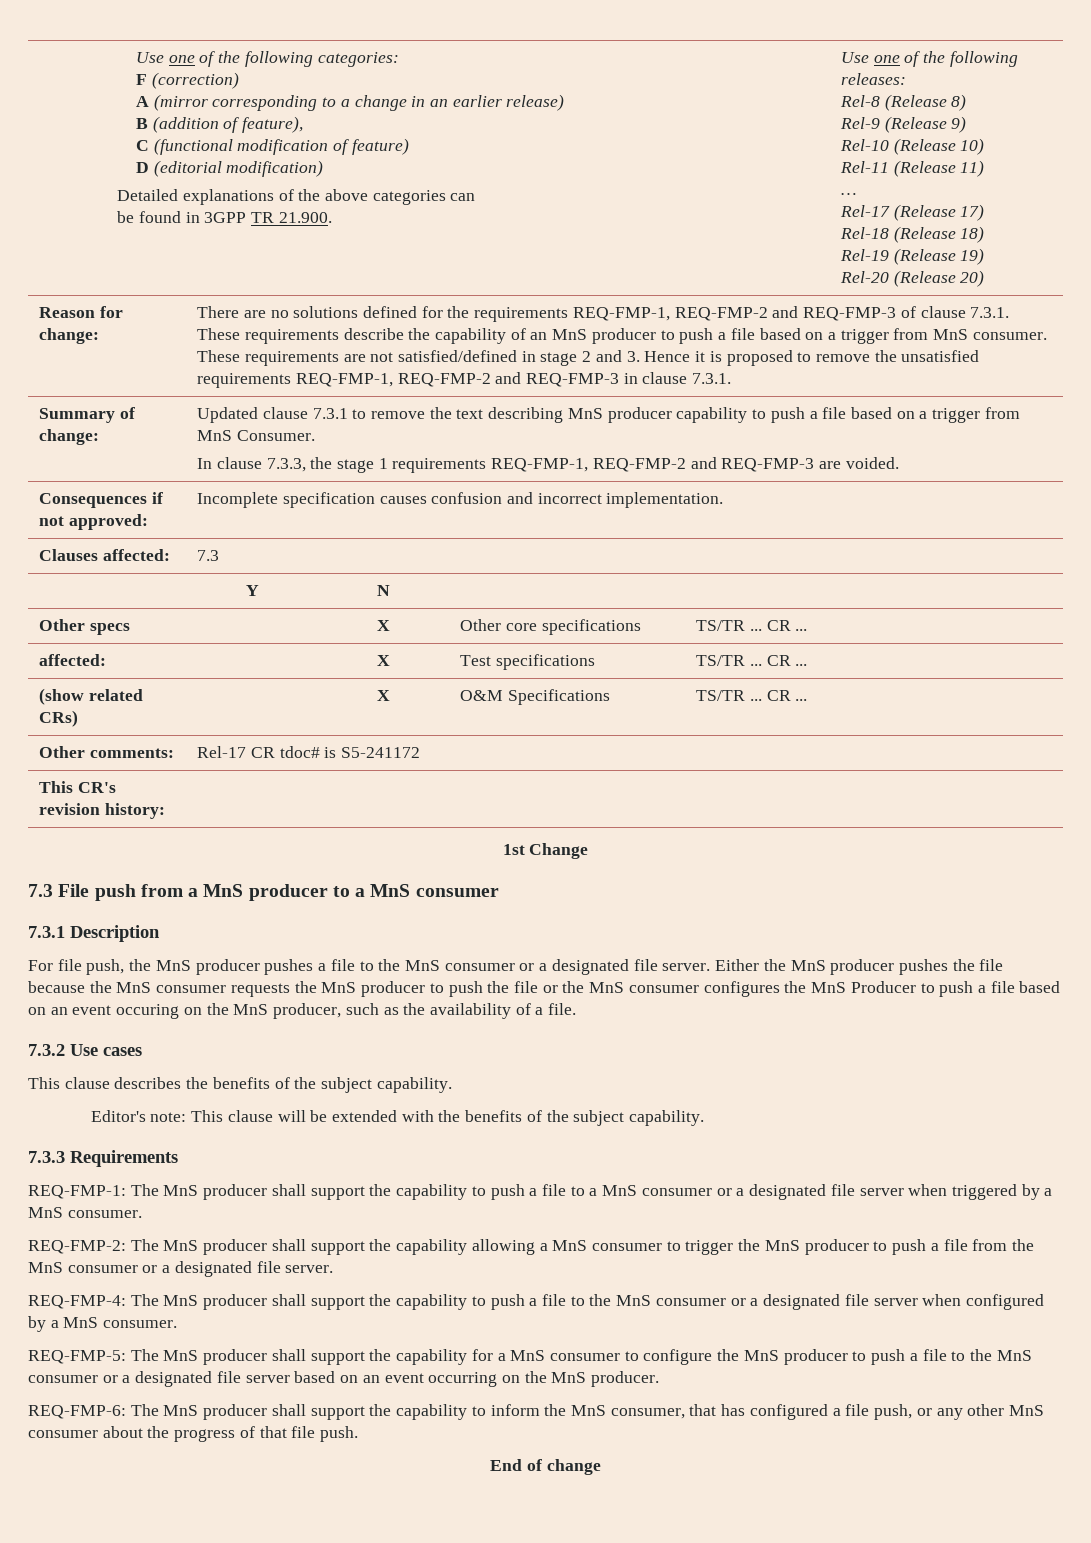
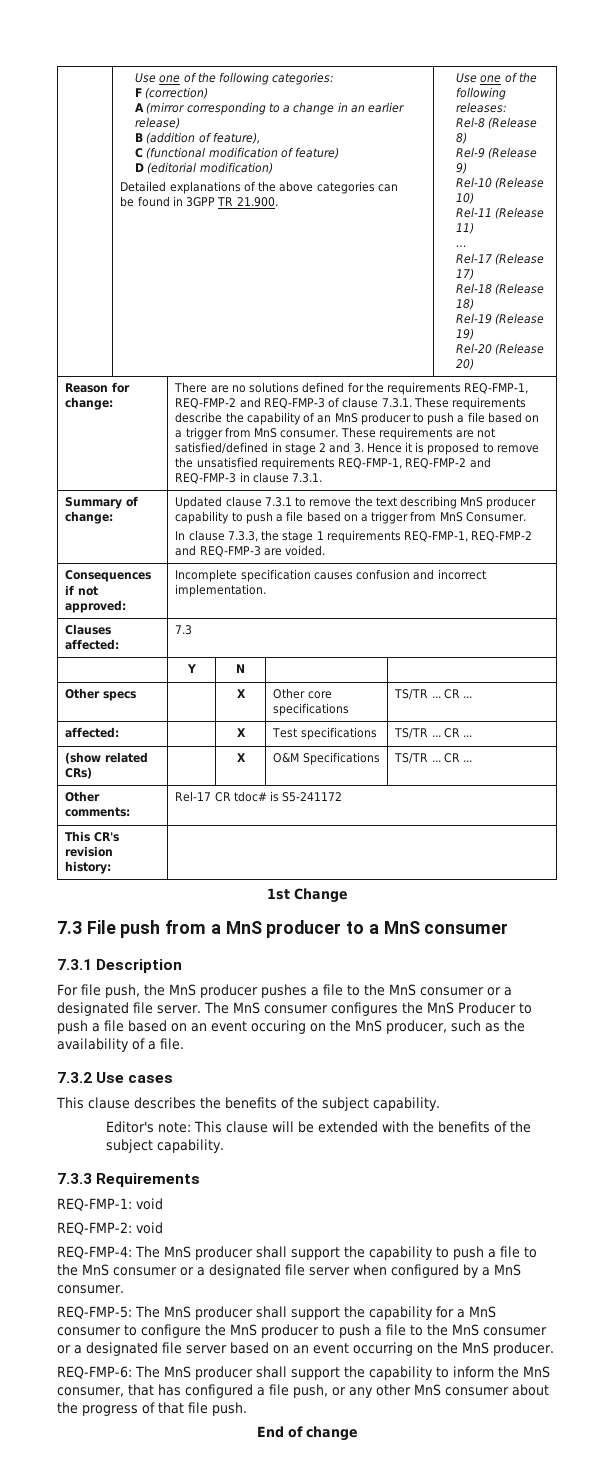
[715,959,1004,975] [28,981,585,997] Either the MnS producer pushes the file because the MnS consumer requests the MnS producer to push the file or the -> [203,1002,229,1014] The
[130,1184,1053,1200] [28,1207,142,1218] [28,1239,1034,1255] [28,1261,334,1277] The MnS producer shall support the capability to push a file to a MnS consumer or a designated file server when triggered by a MnS consumer. // REQ-FMP-2: The MnS producer shall support the capability allowing a MnS consumer to trigger the MnS producer to push a file from the MnS consumer or a designated file server. -> [136,1198,163,1210] [57,1222,163,1235] void // REQ-FMP-2: void

